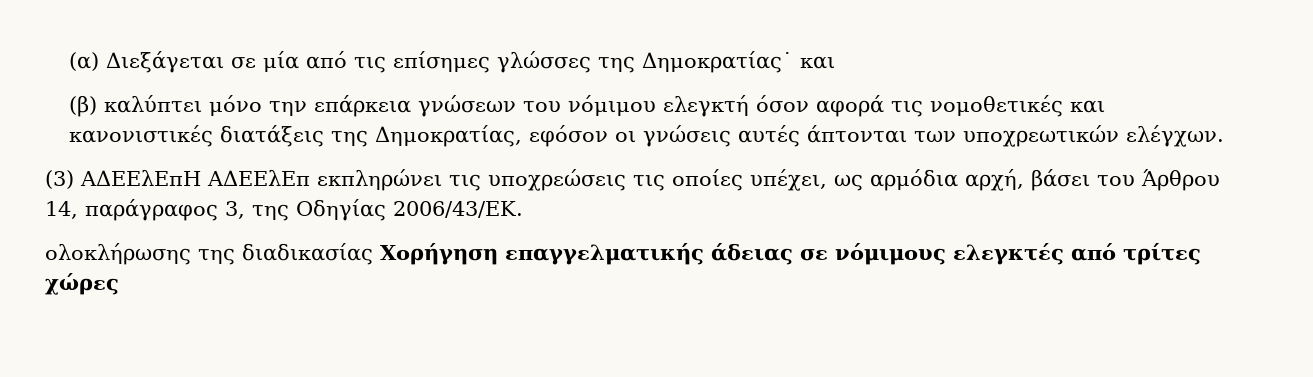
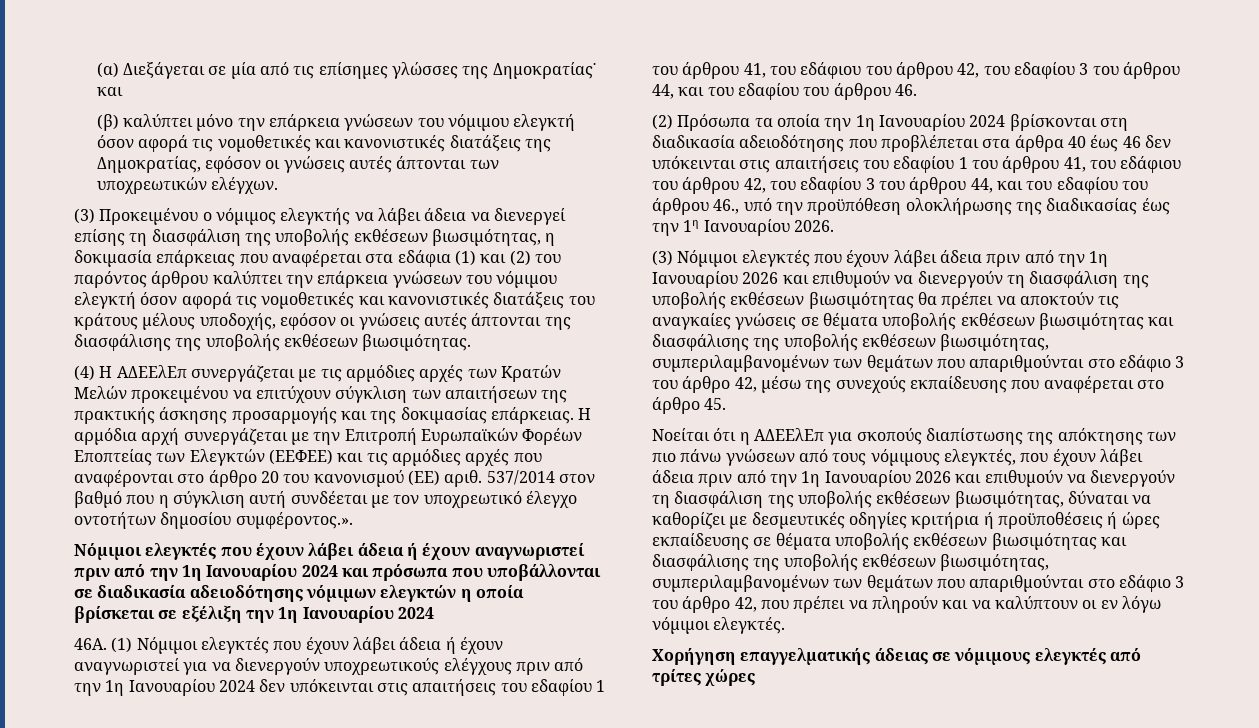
[80,169,1220,191] [45,199,523,221] [45,243,373,265] ΑΔΕΕλΕπΗ ΑΔΕΕλΕπ εκπληρώνει τις υποχρεώσεις τις οποίες υπέχει, ως αρμόδια αρχή, βάσει του Άρθρου 14, παράγραφος 3, της Οδηγίας 2006/43/ΕΚ. // ολοκλήρωσης της διαδικασίας -> [99,208,566,225] [74,229,556,246] [74,250,561,267] [74,271,558,288] [74,291,595,309] [74,313,571,330] [74,334,472,351] [74,365,561,382] [74,386,568,403] [74,407,592,424] [74,428,583,445] [74,449,542,466] [74,470,595,487] [74,491,577,508] [74,512,353,529] [74,543,585,560] [74,564,601,581] [74,585,524,602] [74,605,434,623] [74,637,503,654] [74,658,584,675] [74,679,606,696] [652,62,1180,79] [652,83,917,100] [652,114,1128,131] [652,135,1171,152] [652,156,1182,173] [652,177,1148,194] [652,198,1170,215] [652,219,834,236] [652,250,1109,267] [652,271,1149,288] [652,292,1120,309] [652,313,1175,330] [652,334,1050,351] [652,355,1185,372] [652,376,1164,393] [652,397,727,414] [652,428,1176,445] [652,449,1143,466] [652,470,1176,487] [652,491,1152,508] [652,512,1160,529] [652,533,1127,550] [652,554,1050,571] [652,575,1185,592] [652,596,1161,613] [652,617,786,634] Προκειμένου ο νόμιμος ελεγκτής να λάβει άδεια να διενεργεί επίσης τη διασφάλιση της υποβολής εκθέσεων βιωσιμότητας, η δοκιμασία επάρκειας που αναφέρεται στα εδάφια (1) και (2) του παρόντος άρθρου καλύπτει την επάρκεια γνώσεων του νόμιμου ελεγκτή όσον αφορά τις νομοθετικές και κανονιστικές διατάξεις του κράτους μέλους υποδοχής, εφόσον οι γνώσεις αυτές άπτονται της διασφάλισης της υποβολής εκθέσεων βιωσιμότητας. // (4) Η ΑΔΕΕλΕπ συνεργάζεται με τις αρμόδιες αρχές των Κρατών Μελών προκειμένου να επιτύχουν σύγκλιση των απαιτήσεων της πρακτικής άσκησης προσαρμογής και της δοκιμασίας επάρκειας. Η αρμόδια αρχή συνεργάζεται με την Επιτροπή Ευρωπαϊκών Φορέων Εποπτείας των Ελεγκτών (ΕΕΦΕΕ) και τις αρμόδιες αρχές που αναφέρονται στο άρθρο 20 του κανονισμού (ΕΕ) αριθ. 537/2014 στον βαθμό που η σύγκλιση αυτή συνδέεται με τον υποχρεωτικό έλεγχο οντοτήτων δημοσίου συμφέροντος.». // Νόμιμοι ελεγκτές που έχουν λάβει άδεια ή έχουν αναγνωριστεί πριν από την 1η Ιανουαρίου 2024 και πρόσωπα που υποβάλλονται σε διαδικασία αδειοδότησης νόμιμων ελεγκτών η οποία βρίσκεται σε εξέλιξη την 1η Ιανουαρίου 2024 // 46A. (1) Νόμιμοι ελεγκτές που έχουν λάβει άδεια ή έχουν αναγνωριστεί για να διενεργούν υποχρεωτικούς ελέγχους πριν από την 1η Ιανουαρίου 2024 δεν υπόκεινται στις απαιτήσεις του εδαφίου 1 του άρθρου 41, του εδάφιου του άρθρου 42, του εδαφίου 3 του άρθρου 44, και του εδαφίου του άρθρου 46. // (2) Πρόσωπα τα οποία την 1η Ιανουαρίου 2024 βρίσκονται στη διαδικασία αδειοδότησης που προβλέπεται στα άρθρα 40 έως 46 δεν υπόκεινται στις απαιτήσεις του εδαφίου 1 του άρθρου 41, του εδάφιου του άρθρου 42, του εδαφίου 3 του άρθρου 44, και του εδαφίου του άρθρου 46., υπό την προϋπόθεση ολοκλήρωσης της διαδικασίας έως την 1η Ιανουαρίου 2026. // (3) Νόμιμοι ελεγκτές που έχουν λάβει άδεια πριν από την 1η Ιανουαρίου 2026 και επιθυμούν να διενεργούν τη διασφάλιση της υποβολής εκθέσεων βιωσιμότητας θα πρέπει να αποκτούν τις αναγκαίες γνώσεις σε θέματα υποβολής εκθέσεων βιωσιμότητας και διασφάλισης της υποβολής εκθέσεων βιωσιμότητας, συμπεριλαμβανομένων των θεμάτων που απαριθμούνται στο εδάφιο 3 του άρθρο 42, μέσω της συνεχούς εκπαίδευσης που αναφέρεται στο άρθρο 45. // Νοείται ότι η ΑΔΕΕλΕπ για σκοπούς διαπίστωσης της απόκτησης των πιο πάνω γνώσεων από τους νόμιμους ελεγκτές, που έχουν λάβει άδεια πριν από την 1η Ιανουαρίου 2026 και επιθυμούν να διενεργούν τη διασφάλιση της υποβολής εκθέσεων βιωσιμότητας, δύναται να καθορίζει με δεσμευτικές οδηγίες κριτήρια ή προϋποθέσεις ή ώρες εκπαίδευσης σε θέματα υποβολής εκθέσεων βιωσιμότητας και διασφάλισης της υποβολής εκθέσεων βιωσιμότητας, συμπεριλαμβανομένων των θεμάτων που απαριθμούνται στο εδάφιο 3 του άρθρο 42, που πρέπει να πληρούν και να καλύπτουν οι εν λόγω νόμιμοι ελεγκτές. //

